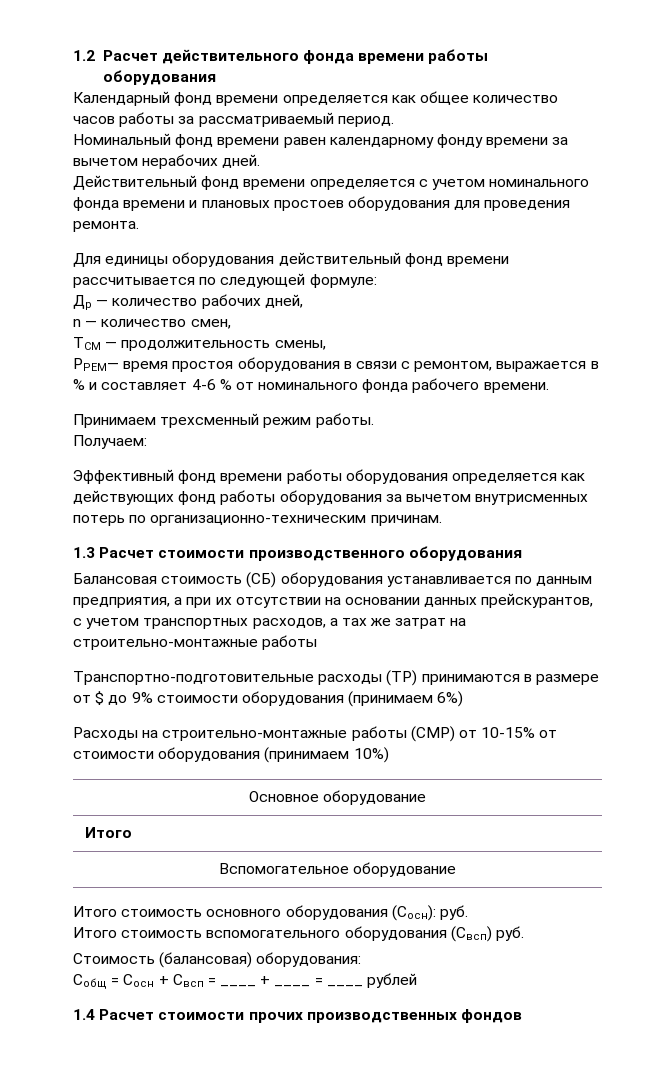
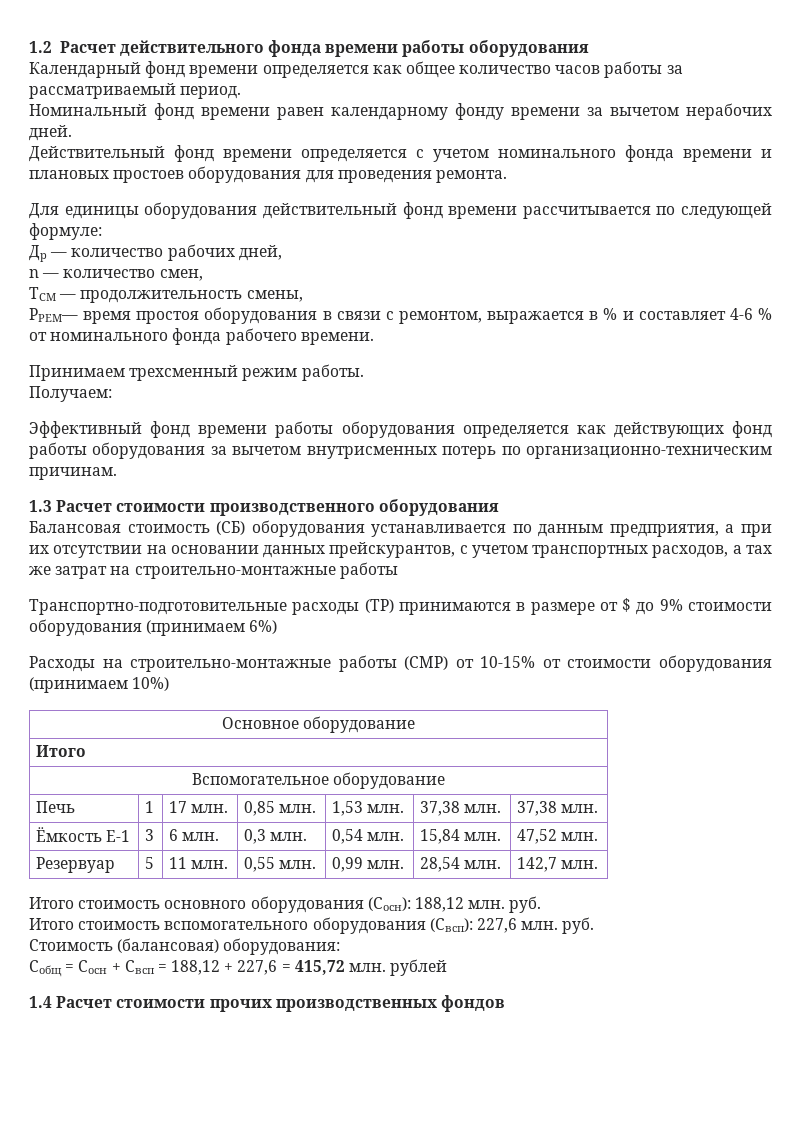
(457, 869) none -> [35,801,75,813] [144,801,154,813] [168,801,228,813] [243,801,316,816] [331,801,404,816] [419,801,501,816] [516,801,598,816] [35,827,130,842] [144,829,154,841] [168,829,219,841] [243,829,307,844] [331,829,404,844] [419,829,501,844] [516,829,598,844] [35,857,115,873] [144,857,154,869] [168,857,228,869] [243,857,316,872] [331,857,404,872] [419,857,501,872] [516,857,598,872] // Печь | 1 | 17 млн. | 0,85 млн. | 1,53 млн. | 37,38 млн. | 37,38 млн. // Ёмкость Е-1 | 3 | 6 млн. | 0,3 млн. | 0,54 млн. | 15,84 млн. | 47,52 млн. // Резервуар | 5 | 11 млн. | 0,55 млн. | 0,99 млн. | 28,54 млн. | 142,7 млн.
(436, 913) none -> [414,897,506,912] 188,12 млн.
[450,926,492,942] (Свсп) -> [429,918,559,933] (Свсп): 227,6 млн.
[220,985,257,987] [260,976,271,985] [274,985,311,987] [314,978,323,985] [326,985,363,987] ____ + ____ = ____ -> [171,960,387,975] 188,12 + 227,6 = 415,72 млн.

